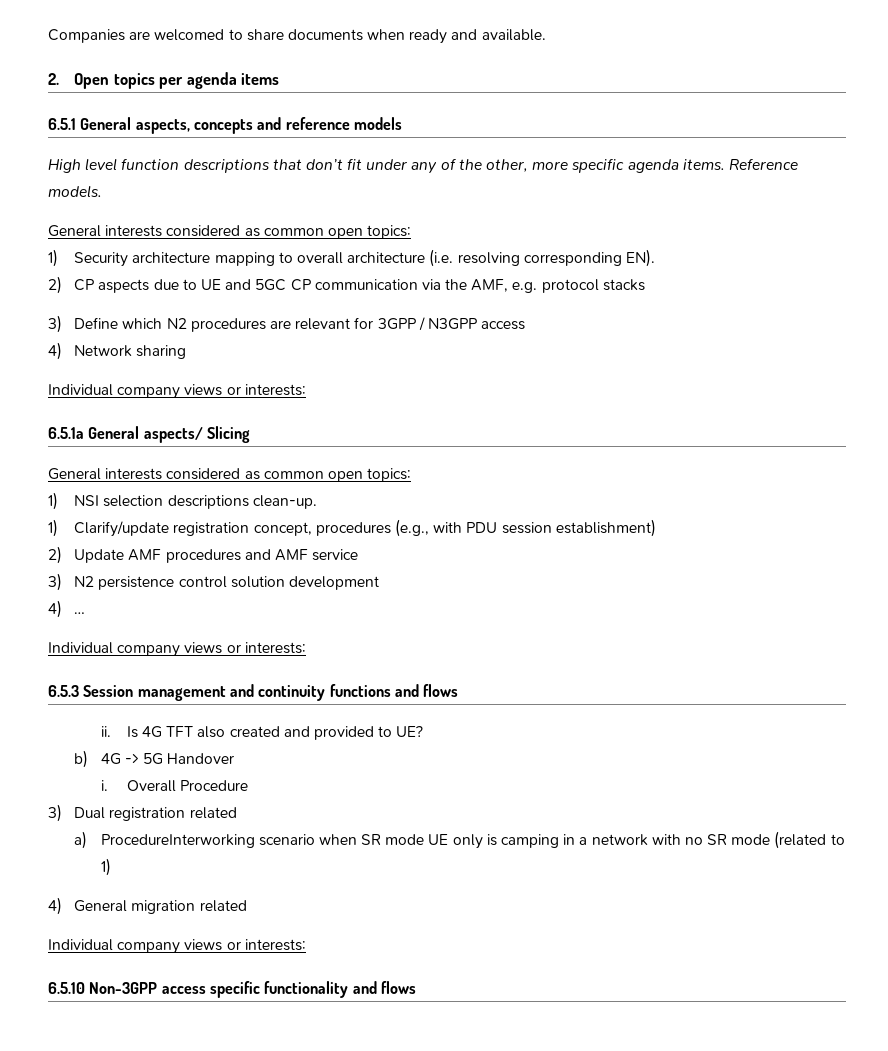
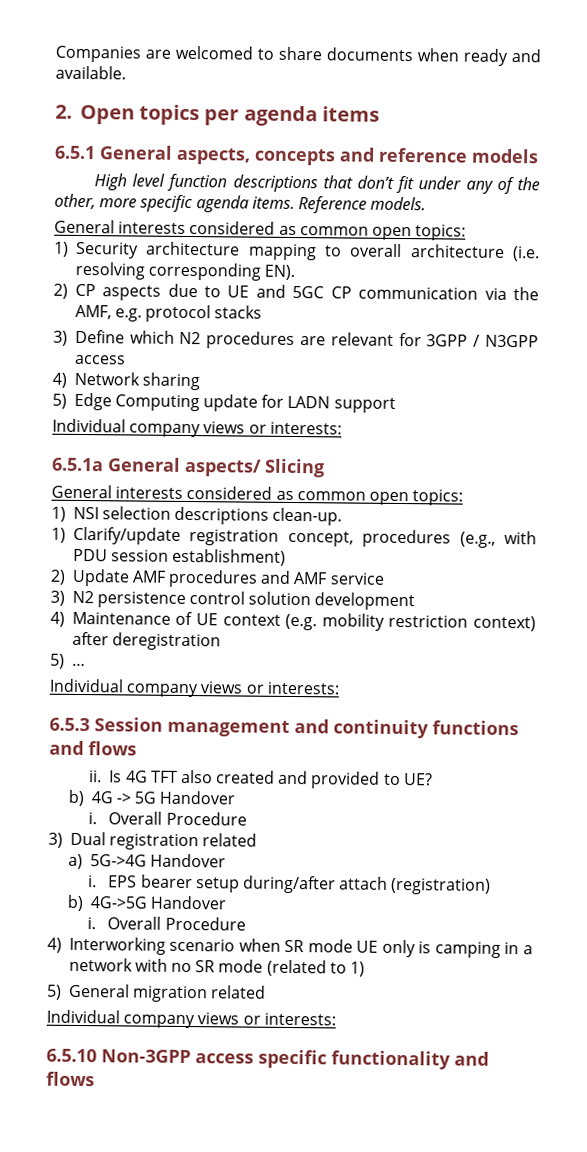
(187, 352) none -> [52,392,396,413] // 5) Edge Computing update for LADN support
(62, 609) none -> [71,611,536,632] [71,631,221,651] [50,653,65,669] Maintenance of UE context (e.g. mobility restriction context) after deregistration // 5)
[100,834,255,848] ProcedureInterworking -> [89,853,227,868] [88,874,492,895] [67,894,227,912] [87,916,246,931] [47,936,166,955] 5G->4G Handover // i. EPS bearer setup during/after attach (registration) // b) 4G->5G Handover // i. Overall Procedure // 4) Interworking
[48,897,62,915] 4) -> [46,984,62,1000] 5)

